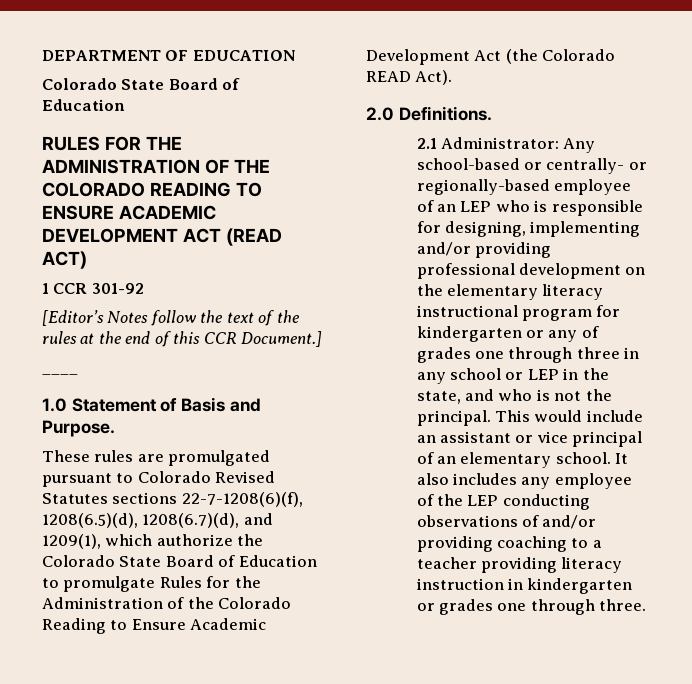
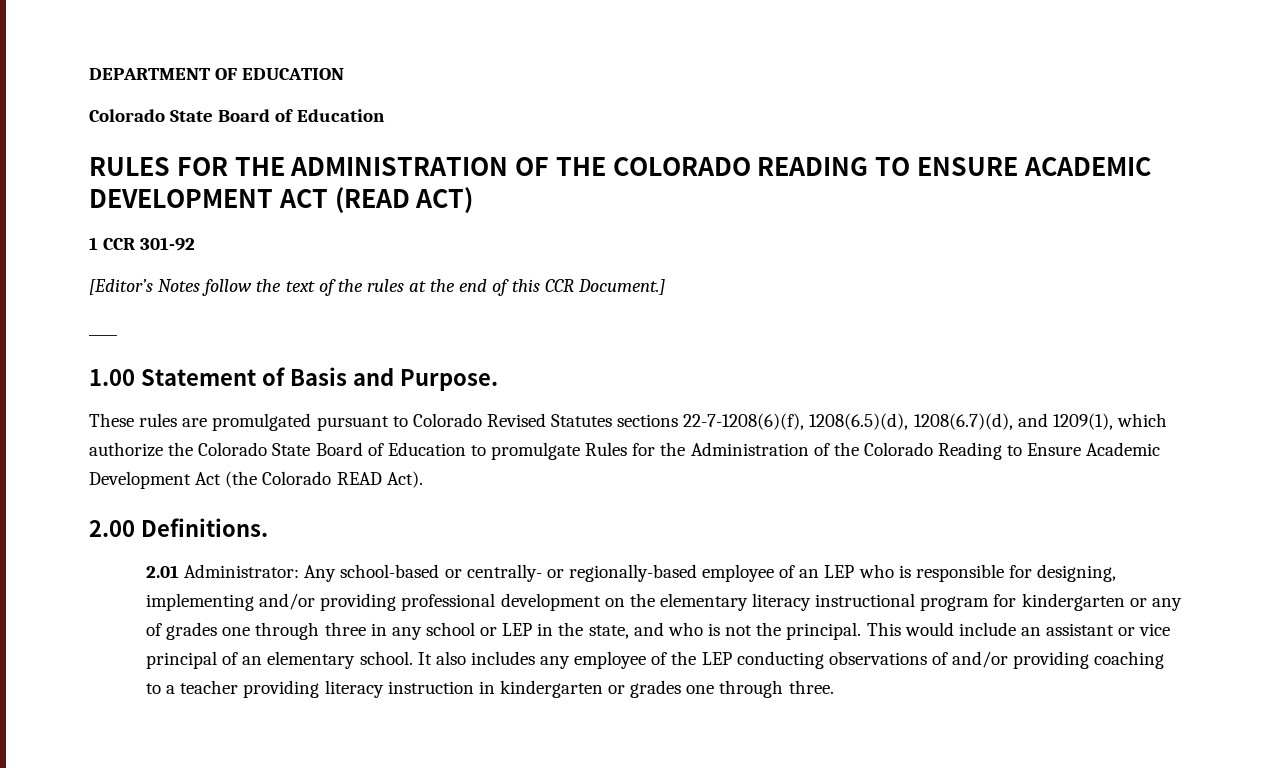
[42,398,67,412] 1.0 -> [89,369,135,386] 1.00
[366,107,394,121] 2.0 -> [89,520,135,537] 2.00
[416,138,437,149] 2.1 -> [146,565,180,578] 2.01

